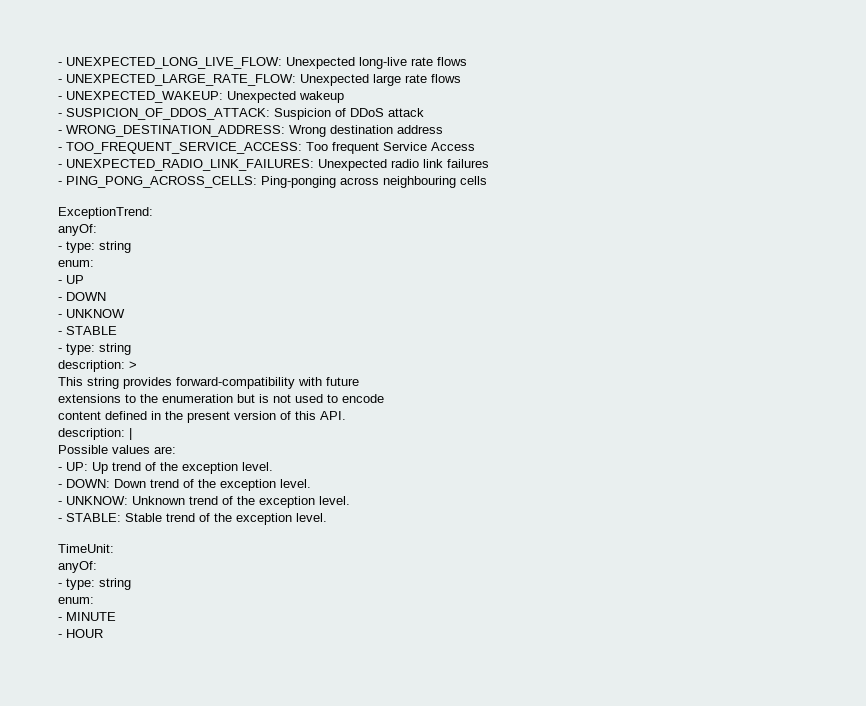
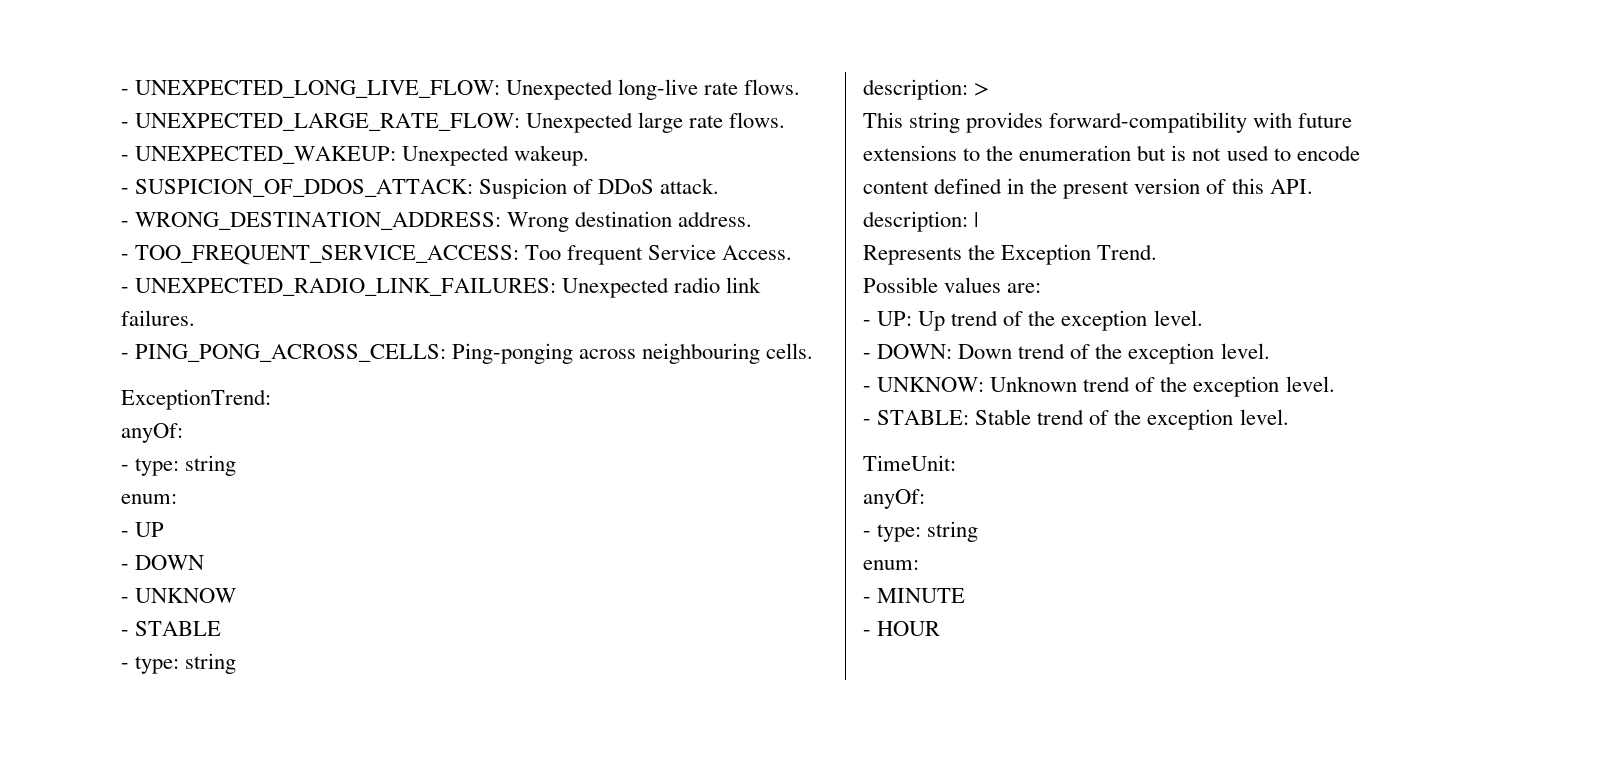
[437,57,467,66] flows -> [744,79,801,95] flows.
[431,74,461,83] flows -> [729,112,786,128] flows.
[299,91,344,103] wakeup -> [514,145,590,166] wakeup.
[388,108,424,117] attack -> [660,178,720,194] attack.
[397,125,443,134] address -> [678,211,753,227] address.
[431,142,475,151] Access -> [722,245,793,260] Access.
[447,159,489,168] failures -> [121,310,195,326] failures.
[460,176,487,185] cells -> [766,343,814,359] cells.
(132, 434) none -> [863,244,1158,265] // Represents the Exception Trend.

